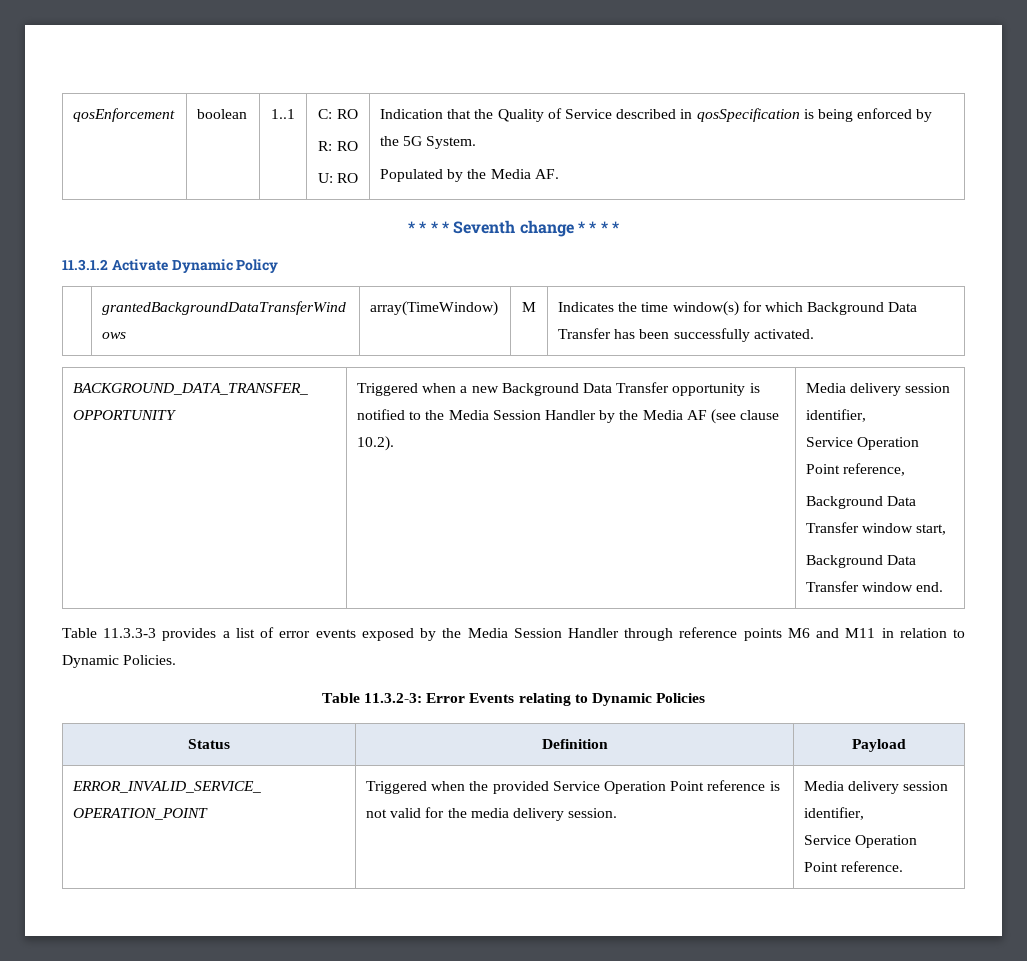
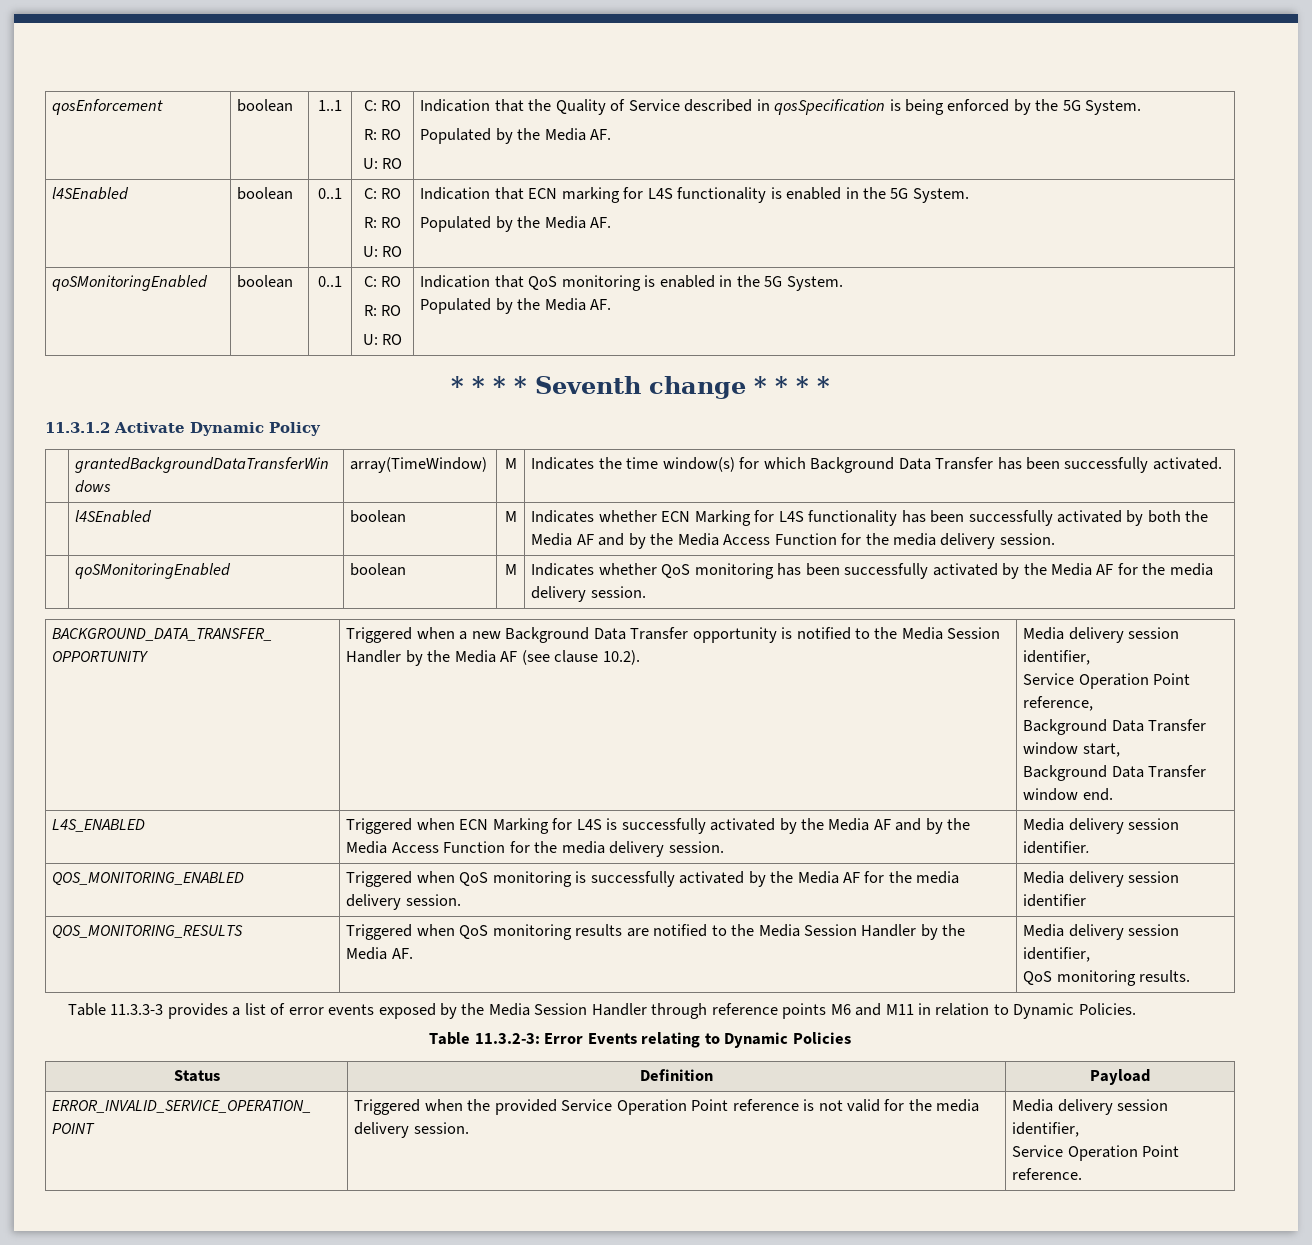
(559, 174) none -> [52,187,130,200] [237,187,294,200] [318,188,342,199] [363,188,402,199] [363,217,402,228] [362,246,403,257] [420,187,969,203] [420,216,612,232] [52,275,209,291] [237,275,294,288] [318,276,342,287] [363,276,402,287] [363,305,402,316] [362,334,403,345] [420,275,843,291] [420,298,612,314] // l4SEnabled | boolean | 0..1 | C: RO // R: RO // U: RO | Indication that ECN marking for L4S functionality is enabled in the 5G System. // Populated by the Media AF. // qoSMonitoringEnabled | boolean | 0..1 | C: RO // R: RO // U: RO | Indication that QoS monitoring is enabled in the 5G System. // Populated by the Media AF.
(814, 334) none -> [75,510,153,523] [350,510,407,523] [504,511,517,522] [531,510,1209,526] [531,533,1055,549] [75,563,232,579] [350,563,407,576] [504,564,517,575] [531,563,1213,579] [531,586,646,602] // | l4SEnabled | boolean | M | Indicates whether ECN Marking for L4S functionality has been successfully activated by both the Media AF and by the Media Access Function for the media delivery session. // | qoSMonitoringEnabled | boolean | M | Indicates whether QoS monitoring has been successfully activated by the Media AF for the media delivery session.
(944, 587) none -> [52,819,146,832] [346,818,971,834] [346,841,724,857] [1023,818,1180,834] [1023,841,1091,854] [52,872,245,886] [346,871,960,887] [346,894,461,910] [1023,871,1180,887] [1023,894,1087,907] [52,925,244,939] [346,924,966,940] [346,947,413,960] [1023,924,1180,940] [1023,947,1091,962] [1023,970,1191,986] // L4S_ENABLED | Triggered when ECN Marking for L4S is successfully activated by the Media AF and by the Media Access Function for the media delivery session. | Media delivery session identifier. // QOS_MONITORING_ENABLED | Triggered when QoS monitoring is successfully activated by the Media AF for the media delivery session. | Media delivery session identifier // QOS_MONITORING_RESULTS | Triggered when QoS monitoring results are notified to the Media Session Handler by the Media AF. | Media delivery session identifier, // QoS monitoring results.

